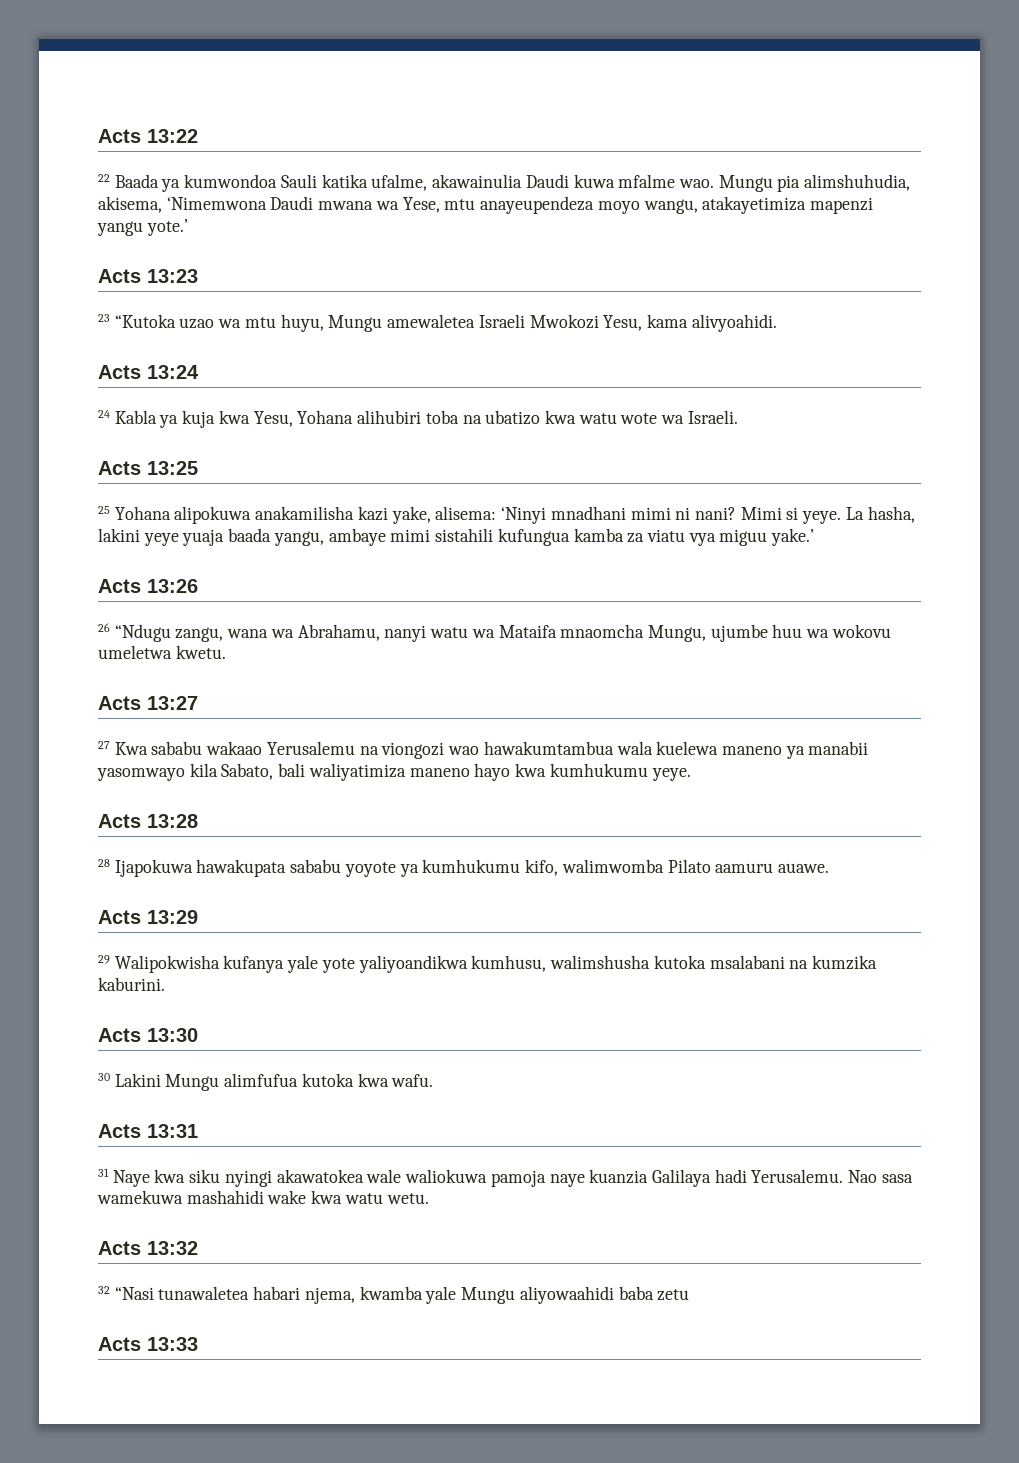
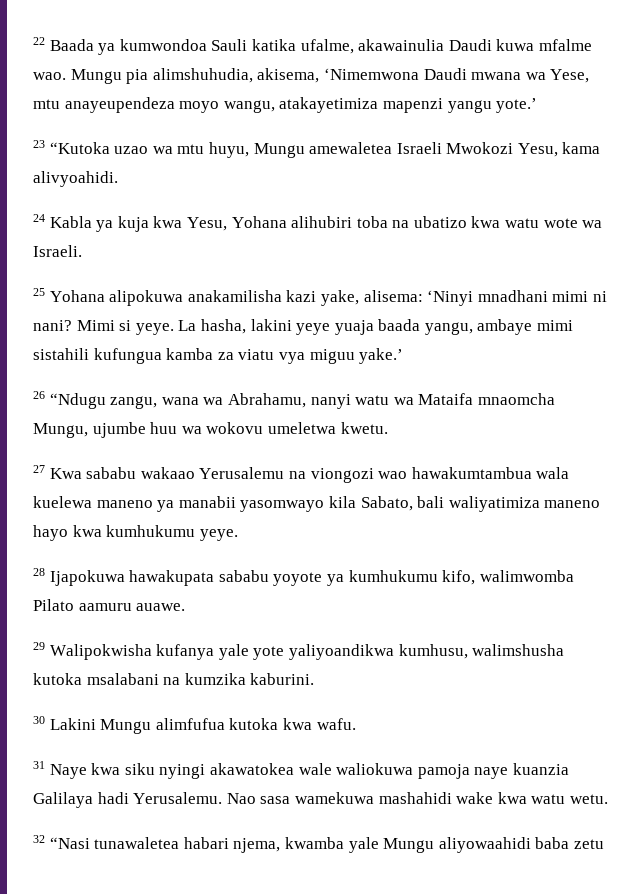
[98,129,198,143] Acts 13:22 // -> (33, 41) none
[98,269,198,283] // Acts 13:23 -> (538, 105) none
[98,365,199,379] // Acts 13:24 -> (118, 179) none
[98,461,198,475] // Acts 13:25 -> (82, 251) none
[98,579,198,593] // Acts 13:26 -> (404, 356) none
[98,696,198,710] // Acts 13:27 -> (388, 428) none
[98,814,198,828] // Acts 13:28 -> (238, 535) none
[98,910,198,924] // Acts 13:29 -> (186, 607) none
[98,1028,198,1042] // Acts 13:30 -> (315, 679) none
[98,1124,198,1138] // Acts 13:31 -> (356, 724) none
[98,1241,198,1255] // Acts 13:32 -> (608, 799) none
[98,1337,198,1351] // Acts 13:33 -> (604, 844) none

